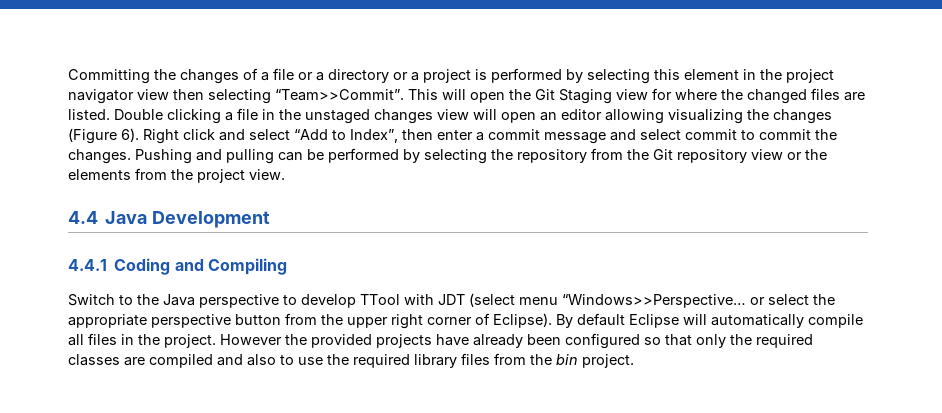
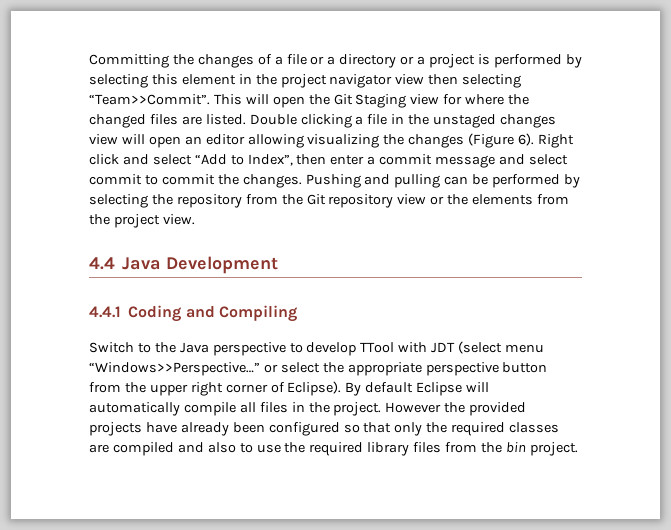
[562,294,746,308] “Windows>>Perspective… -> [89,362,260,376] “Windows>>Perspective…”

